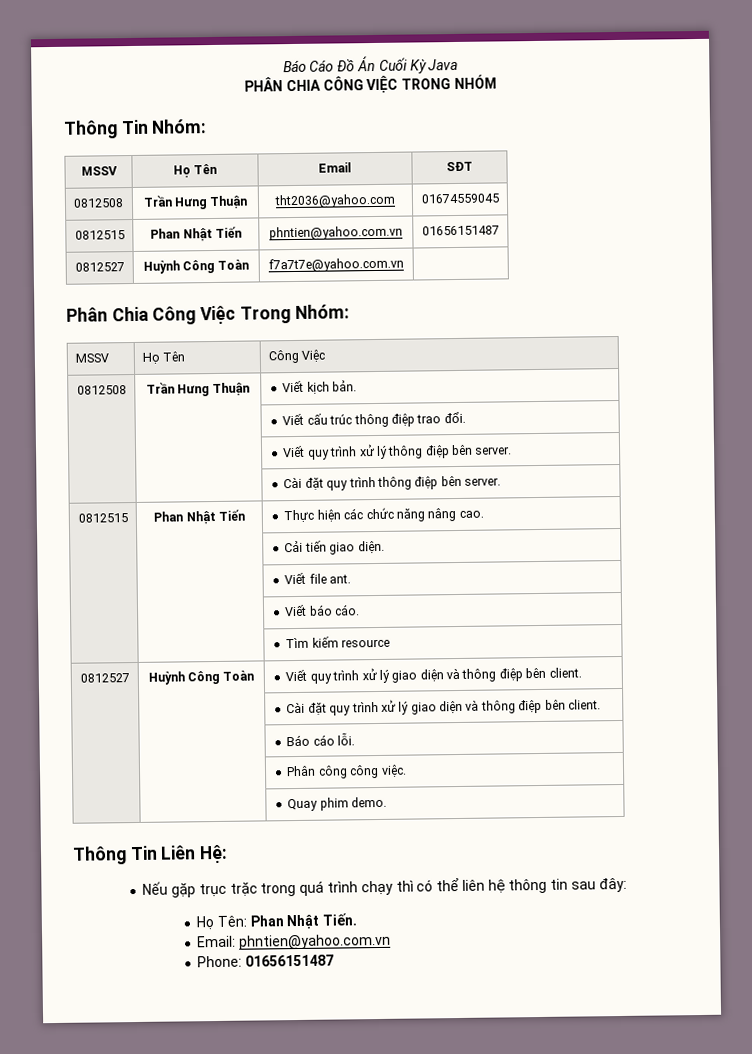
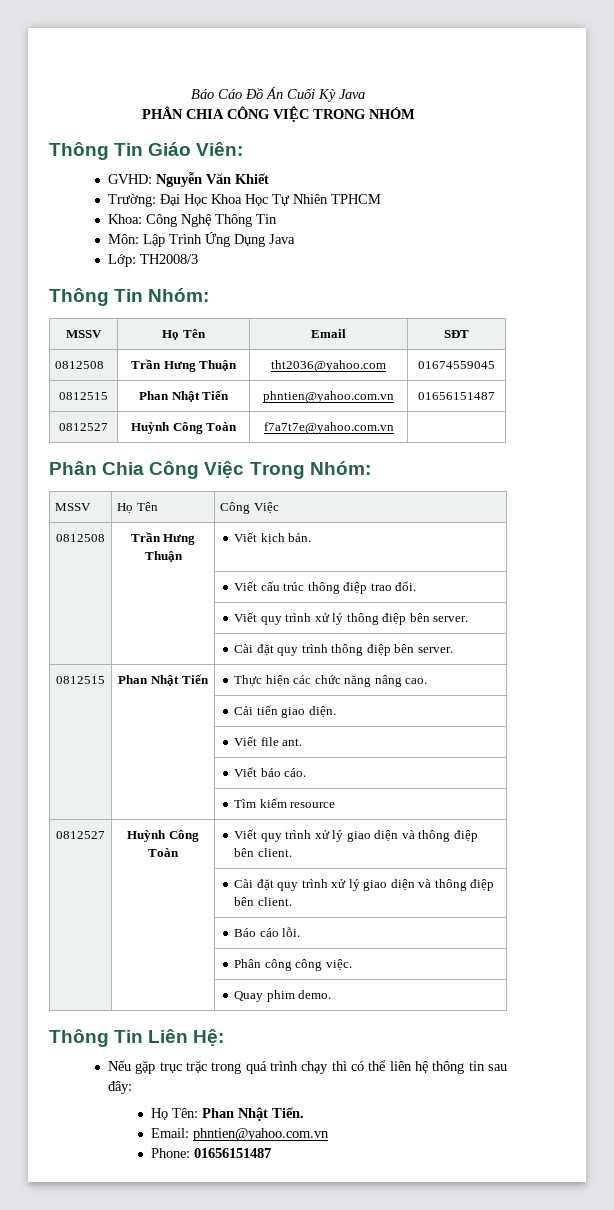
(497, 82) none -> [49,142,244,160] [108,172,270,187] [108,194,382,207] [108,214,278,227] [108,232,296,247] [108,254,199,267] // Thông Tin Giáo Viên: // GVHD: Nguyễn Văn Khiết // Trường: Đại Học Khoa Học Tự Nhiên TPHCM // Khoa: Công Nghệ Thông Tin // Môn: Lập Trình Ứng Dụng Java // Lớp: TH2008/3

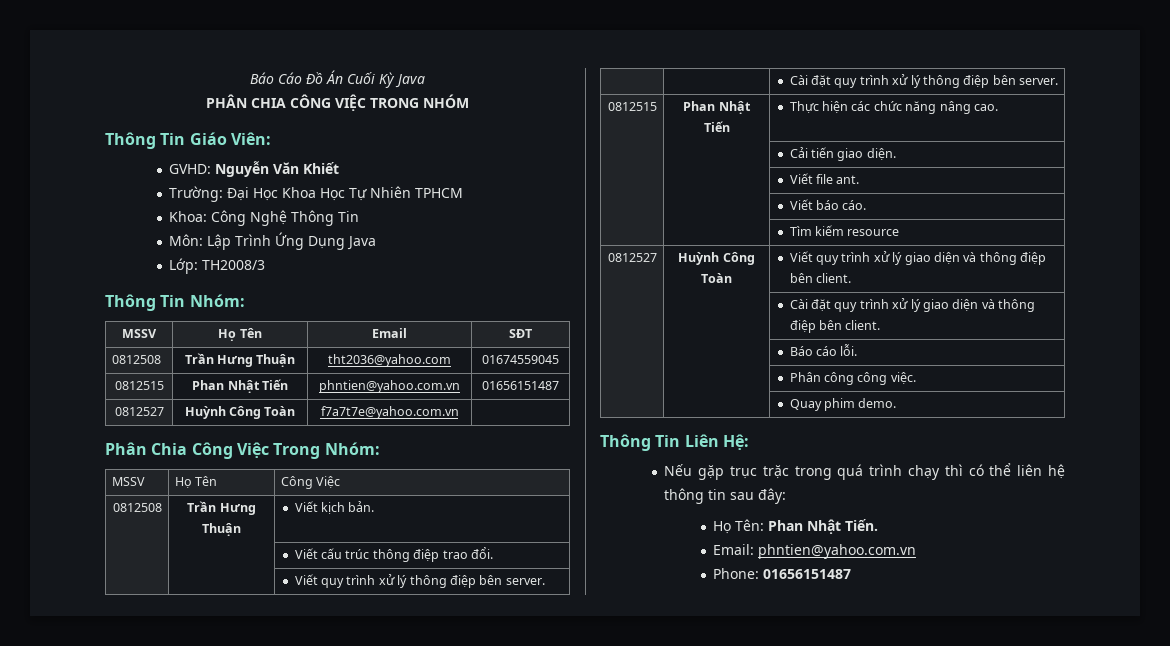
(328, 648) none -> [892,74,921,88] xử lý

